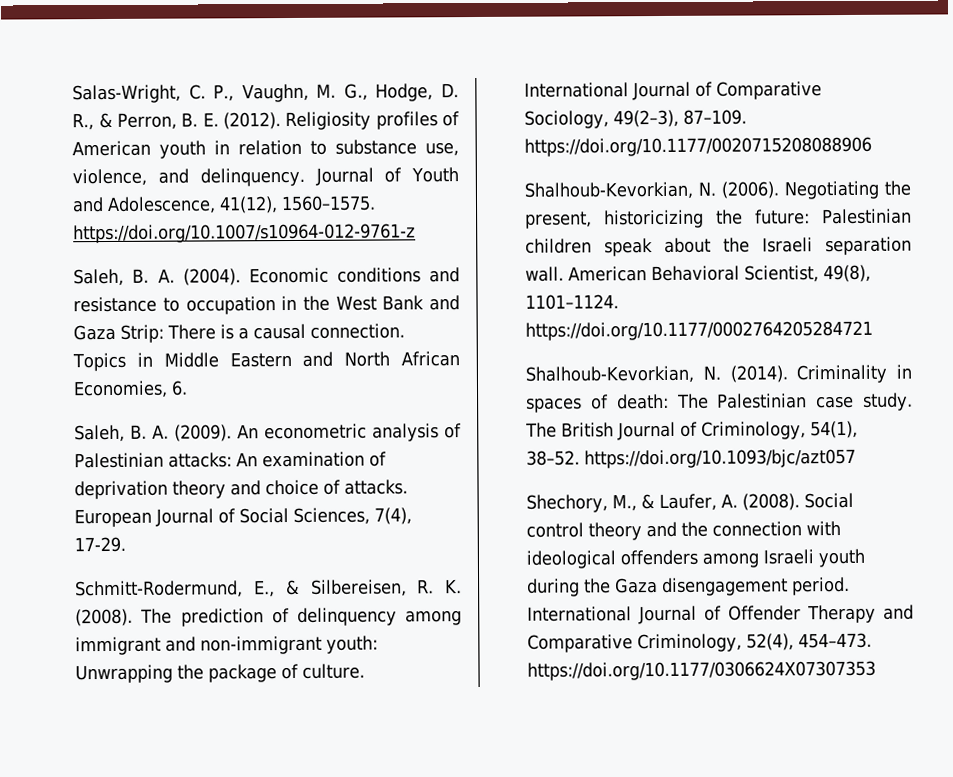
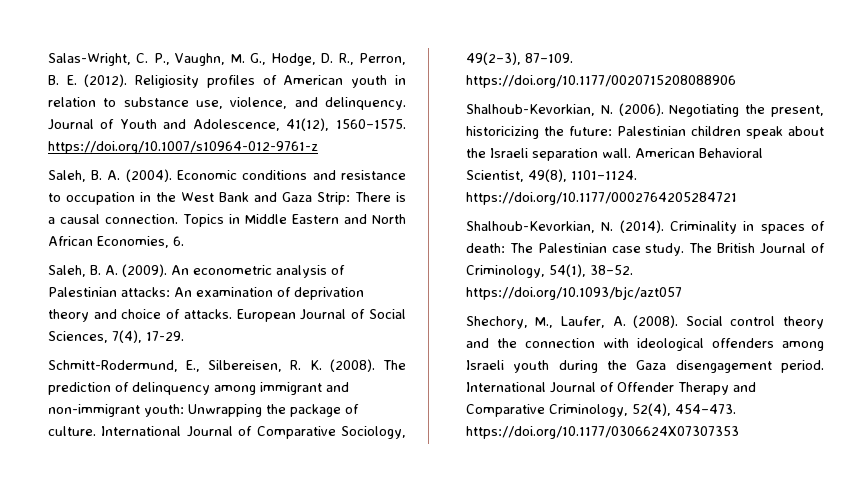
[98,112,113,129] & -> (354, 59) none
[285,579,300,596] & -> (201, 366) none
[641,494,656,510] & -> (554, 322) none

